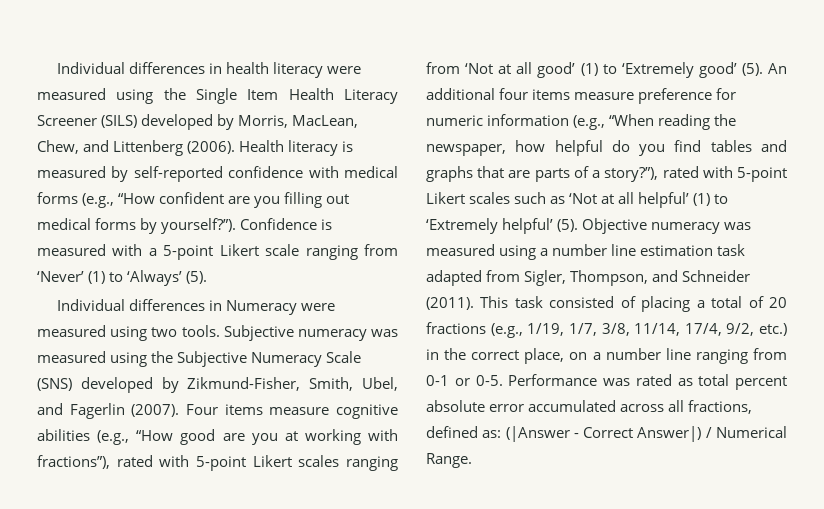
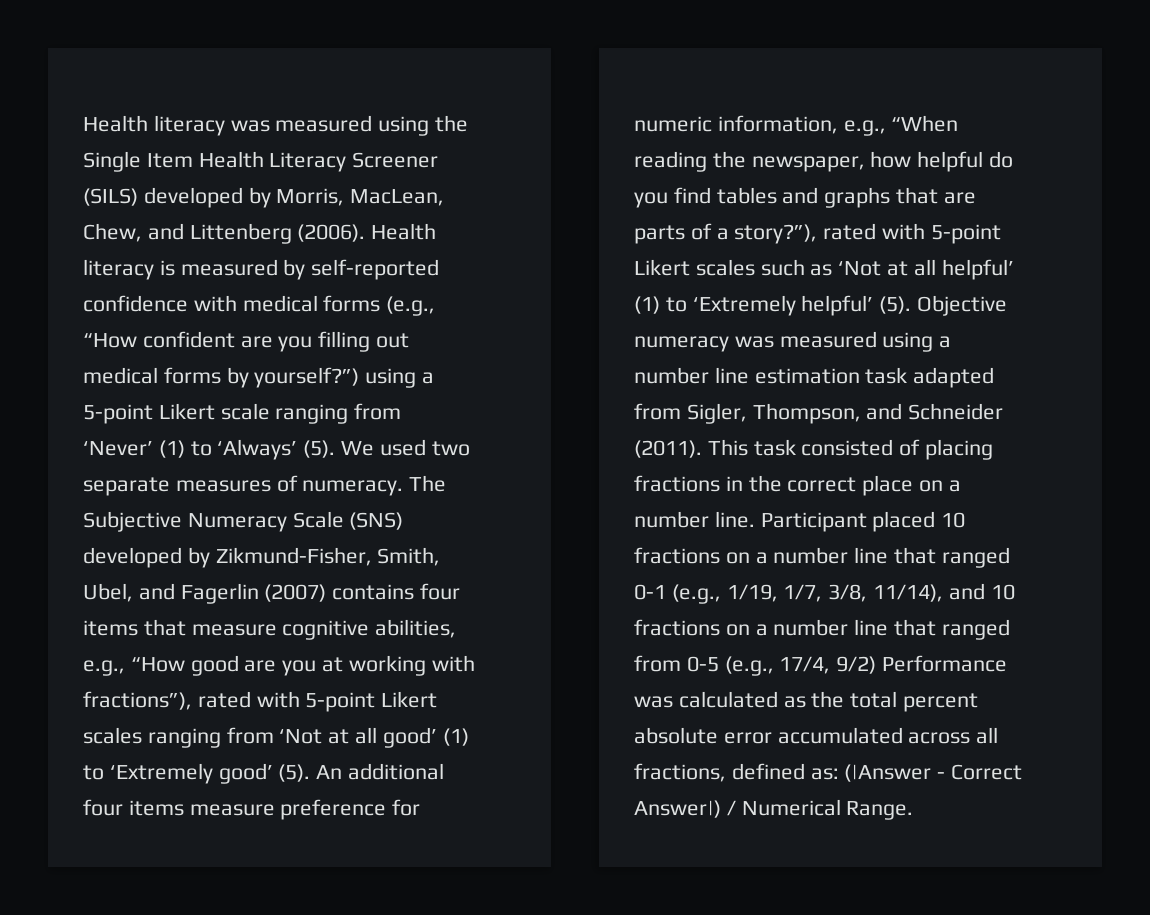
[56,62,362,78] Individual differences in health literacy were -> [83,115,270,136] Health literacy was
[161,218,333,234] [37,244,143,256] yourself?”). Confidence is measured with -> [254,367,417,388] yourself?”) using
[56,299,336,315] [37,325,398,341] [37,351,174,367] // Individual differences in Numeracy were measured using two tools. Subjective numeracy was measured using the -> [341,439,470,456] [83,475,447,496] We used two separate measures of numeracy. The
[131,404,399,419] [37,429,130,445] (2007). Four items measure cognitive abilities (e.g., -> [264,583,461,602] [83,619,457,640] [83,660,125,676] (2007) contains four items that measure cognitive abilities, e.g.,
[487,114,606,130] information (e.g., -> [717,115,886,136] information, e.g.,
[696,296,787,308] [426,322,787,338] [426,348,787,364] [426,374,693,386] a total of 20 fractions (e.g., 1/19, 1/7, 3/8, 11/14, 17/4, 9/2, etc.) in the correct place, on a number line ranging from 0-1 or 0-5. Performance was rated as -> [634,475,961,496] [634,511,966,532] [634,547,1010,568] [634,583,1015,604] [634,619,1010,640] [634,655,1008,676] [634,691,845,708] fractions in the correct place on a number line. Participant placed 10 fractions on a number line that ranged 0-1 (e.g., 1/19, 1/7, 3/8, 11/14), and 10 fractions on a number line that ranged from 0-5 (e.g., 17/4, 9/2) Performance was calculated as the

